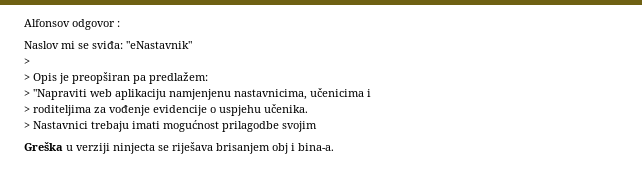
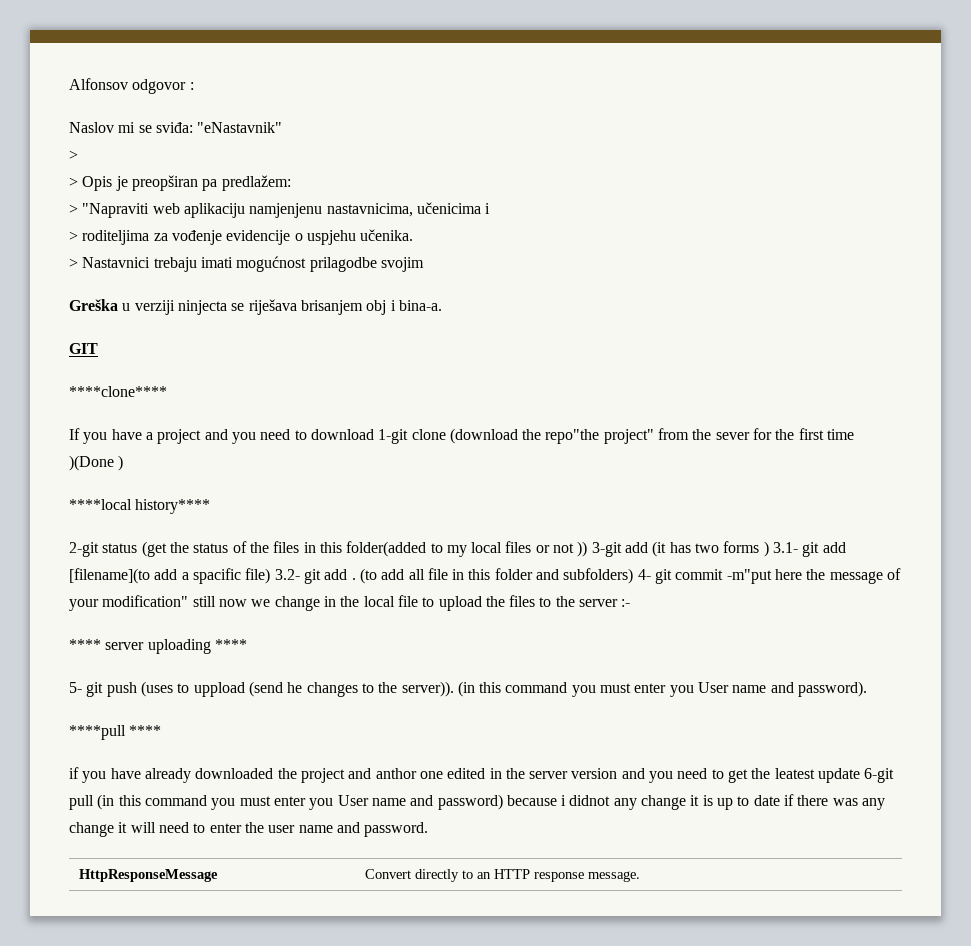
(334, 147) none -> [69,343,98,354] [69,386,167,397] [69,428,855,444] [69,455,124,471] [69,499,211,514] [69,541,846,557] [69,568,902,584] [69,595,631,611] [69,639,247,654] [69,681,868,697] [69,725,162,740] [69,767,895,783] [69,794,886,810] [69,822,429,837] [78,869,218,882] [364,869,640,882] // GIT // ****clone**** // If you have a project and you need to download 1-git clone (download the repo"the project" from the sever for the first time )(Done ) // ****local history**** // 2-git status (get the status of the files in this folder(added to my local files or not )) 3-git add (it has two forms ) 3.1- git add [filename](to add a spacific file) 3.2- git add . (to add all file in this folder and subfolders) 4- git commit -m"put here the message of your modification" still now we change in the local file to upload the files to the server :- // **** server uploading **** // 5- git push (uses to uppload (send he changes to the server)). (in this command you must enter you User name and password). // ****pull **** // if you have already downloaded the project and anthor one edited in the server version and you need to get the leatest update 6-git pull (in this command you must enter you User name and password) because i didnot any change it is up to date if there was any change it will need to enter the user name and password. // HttpResponseMessage | Convert directly to an HTTP response message.

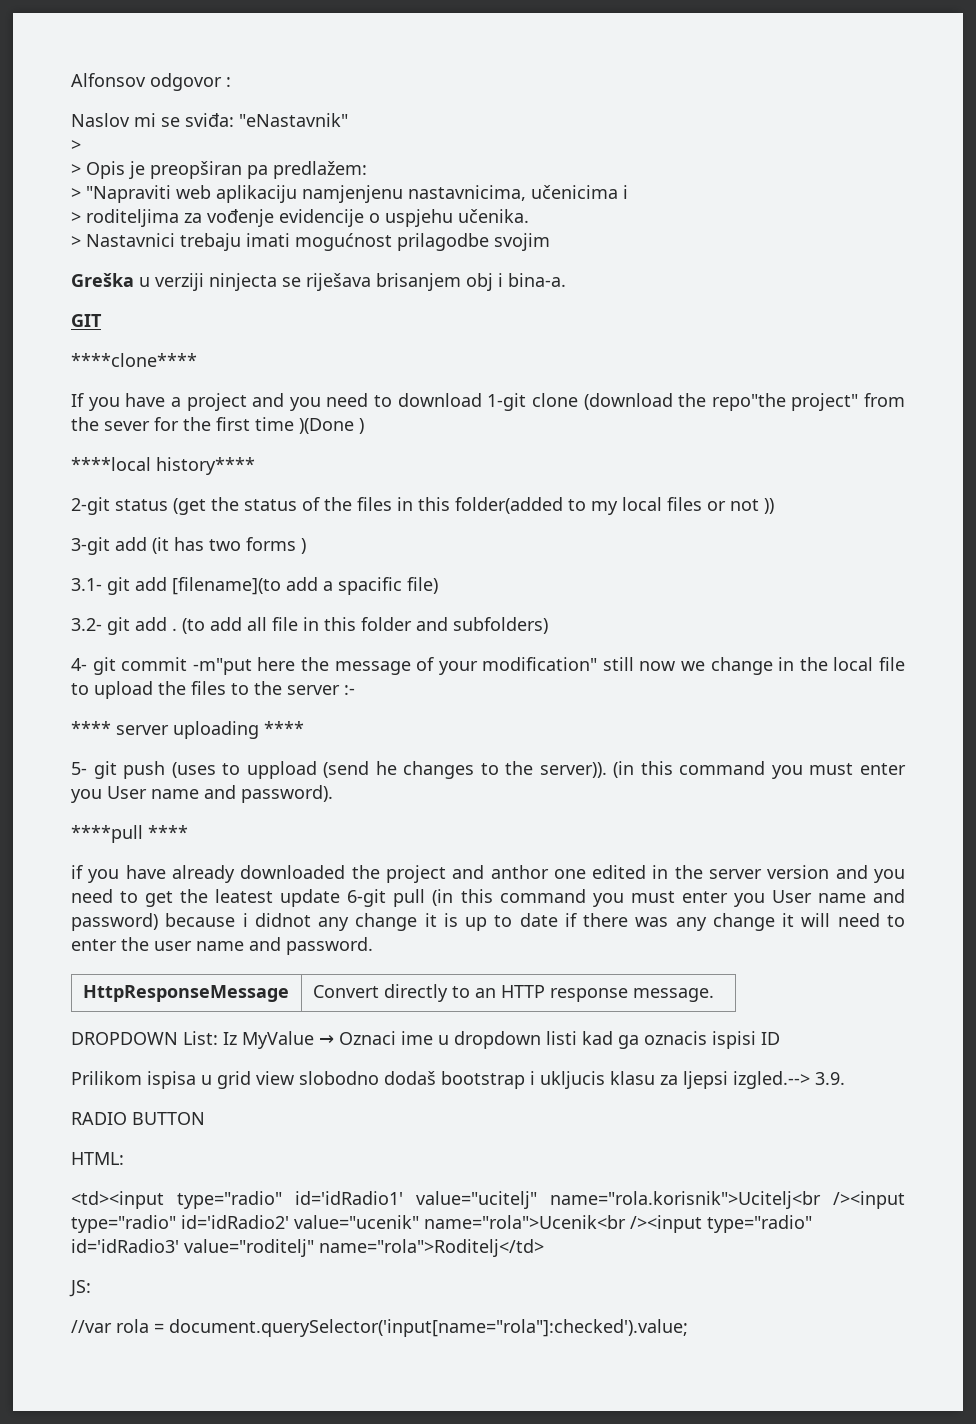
(588, 549) none -> (774, 506) //
(769, 549) none -> (306, 546) //
(271, 576) none -> (438, 585) //
(634, 576) none -> (548, 625) //
(640, 876) none -> [71,1031,780,1049] [71,1071,845,1089] [71,1112,205,1125] [71,1152,124,1165] [71,1191,905,1209] [71,1215,812,1233] [71,1239,544,1257] [69,1280,91,1297] [71,1319,688,1337] // DROPDOWN List: Iz MyValue → Oznaci ime u dropdown listi kad ga oznacis ispisi ID // Prilikom ispisa u grid view slobodno dodaš bootstrap i ukljucis klasu za ljepsi izgled.--> 3.9. // RADIO BUTTON // HTML: // <td><input type="radio" id='idRadio1' value="ucitelj" name="rola.korisnik">Ucitelj<br /><input type="radio" id='idRadio2' value="ucenik" name="rola">Ucenik<br /><input type="radio" id='idRadio3' value="roditelj" name="rola">Roditelj</td> // JS: // //var rola = document.querySelector('input[name="rola"]:checked').value;

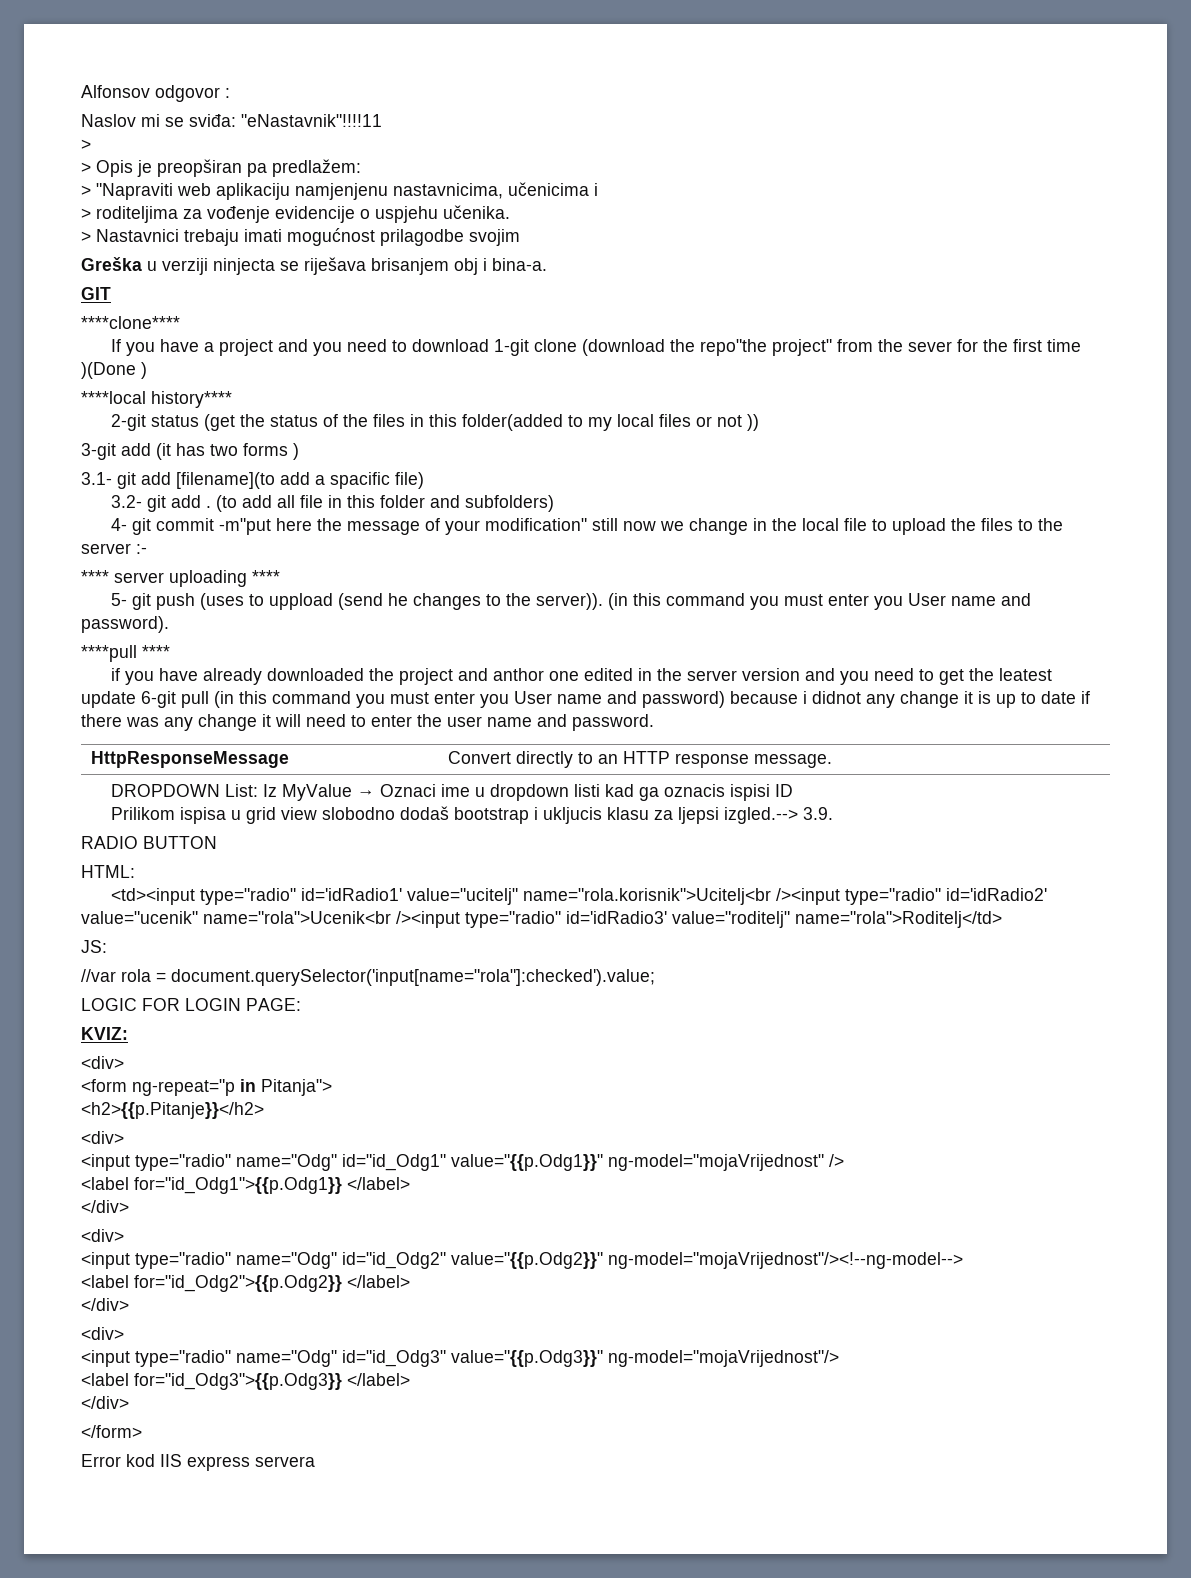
[239,113,348,127] "eNastavnik" -> [241,114,382,127] "eNastavnik"!!!!11
(688, 1328) none -> [81,998,301,1011] [81,1027,128,1040] [81,1056,124,1069] [81,1079,332,1096] [81,1102,264,1119] [81,1131,124,1144] [81,1154,844,1171] [81,1177,410,1194] [81,1200,129,1213] [81,1229,124,1242] [81,1252,963,1269] [81,1275,410,1292] [81,1298,129,1311] [81,1327,124,1340] [81,1350,839,1367] [81,1373,410,1390] [81,1396,129,1409] [81,1425,142,1438] [81,1454,315,1471] // LOGIC FOR LOGIN PAGE: // KVIZ: // <div> // <form ng-repeat="p in Pitanja"> // <h2>{{p.Pitanje}}</h2> // <div> // <input type="radio" name="Odg" id="id_Odg1" value="{{p.Odg1}}" ng-model="mojaVrijednost" /> // <label for="id_Odg1">{{p.Odg1}} </label> // </div> // <div> // <input type="radio" name="Odg" id="id_Odg2" value="{{p.Odg2}}" ng-model="mojaVrijednost"/><!--ng-model--> // <label for="id_Odg2">{{p.Odg2}} </label> // </div> // <div> // <input type="radio" name="Odg" id="id_Odg3" value="{{p.Odg3}}" ng-model="mojaVrijednost"/> // <label for="id_Odg3">{{p.Odg3}} </label> // </div> // </form> // Error kod IIS express servera

